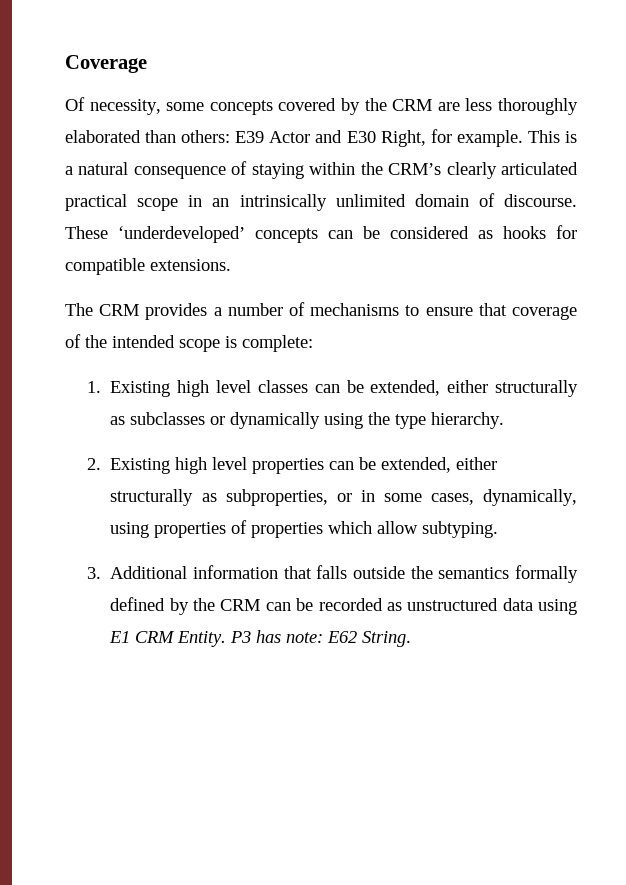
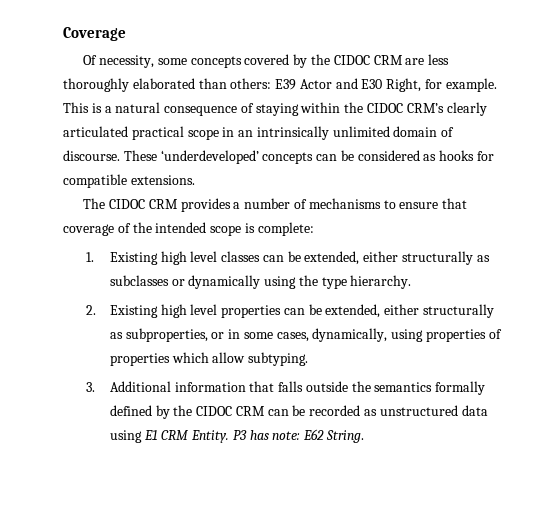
(387, 104) none -> [333,55,370,65] CIDOC
(383, 168) none -> [367,103,404,113] CIDOC
(93, 309) none -> [109,199,146,209] CIDOC
(216, 604) none -> [196,406,233,416] CIDOC

